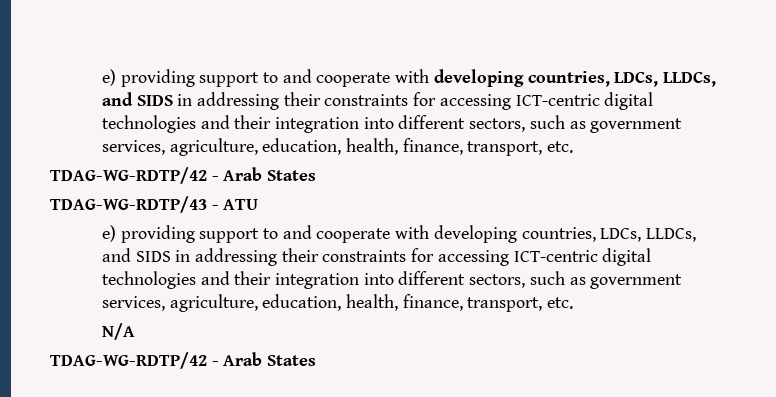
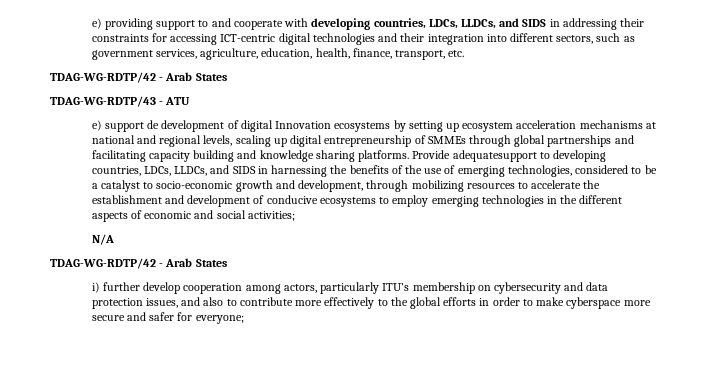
[120,225,697,243] [101,248,652,266] [101,271,683,289] [101,294,574,312] providing support to and cooperate with developing countries, LDCs, LLDCs, and SIDS in addressing their constraints for accessing ICT-centric digital technologies and their integration into different sectors, such as government services, agriculture, education, health, finance, transport, etc. -> [104,120,656,132] [91,135,634,147] [91,150,607,162] [91,165,657,177] [91,180,601,192] [91,195,623,207] [91,210,295,222] support de development of digital Innovation ecosystems by setting up ecosystem acceleration mechanisms at national and regional levels, scaling up digital entrepreneurship of SMMEs through global partnerships and facilitating capacity building and knowledge sharing platforms. Provide adequatesupport to developing countries, LDCs, LLDCs, and SIDS in harnessing the benefits of the use of emerging technologies, considered to be a catalyst to socio-economic growth and development, through mobilizing resources to accelerate the establishment and development of conducive ecosystems to employ emerging technologies in the different aspects of economic and social activities;
(317, 360) none -> [91,282,609,294] [91,297,651,309] [91,312,244,324] // i) further develop cooperation among actors, particularly ITU’s membership on cybersecurity and data protection issues, and also to contribute more effectively to the global efforts in order to make cyberspace more secure and safer for everyone;

